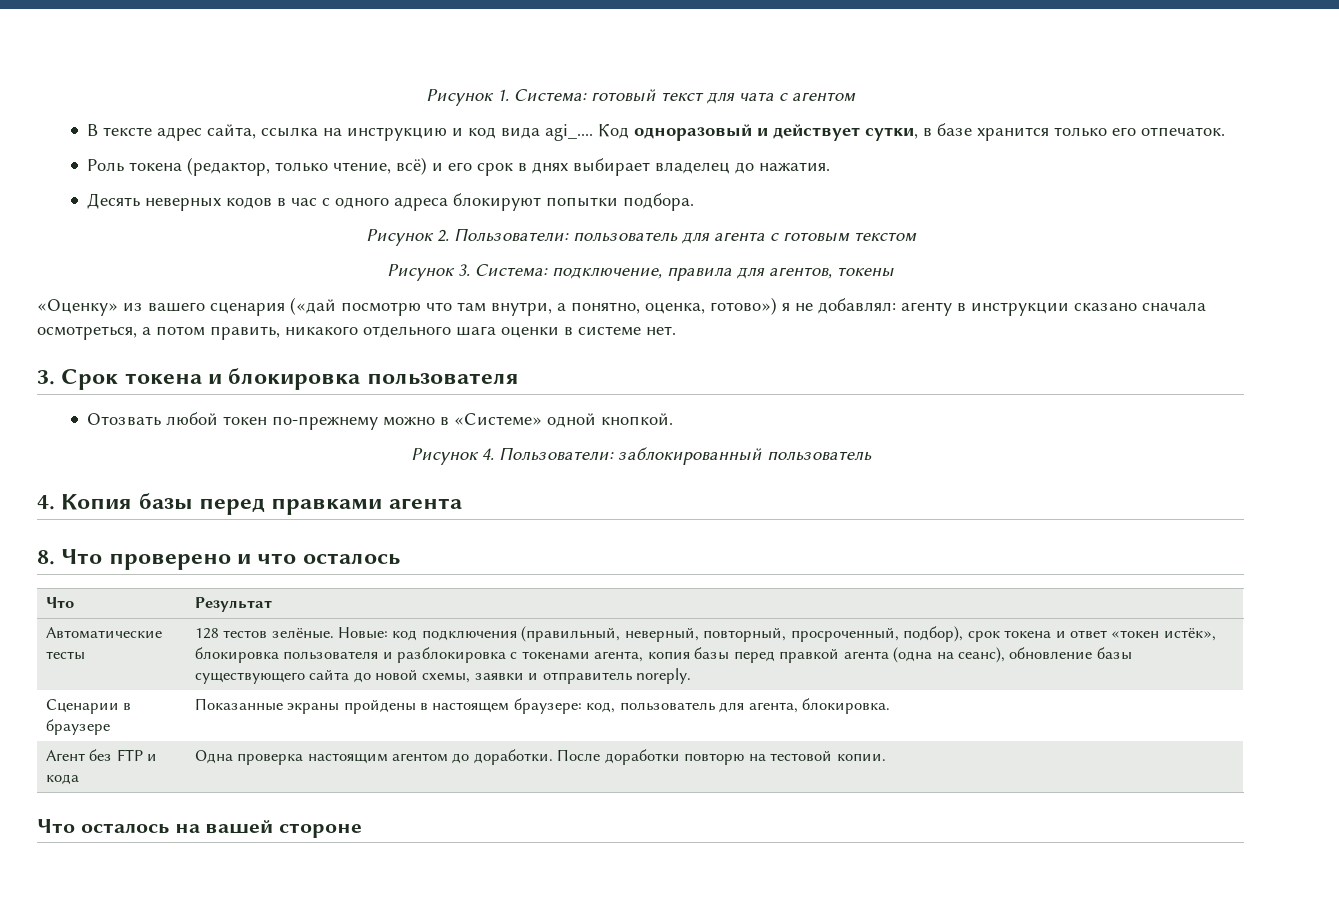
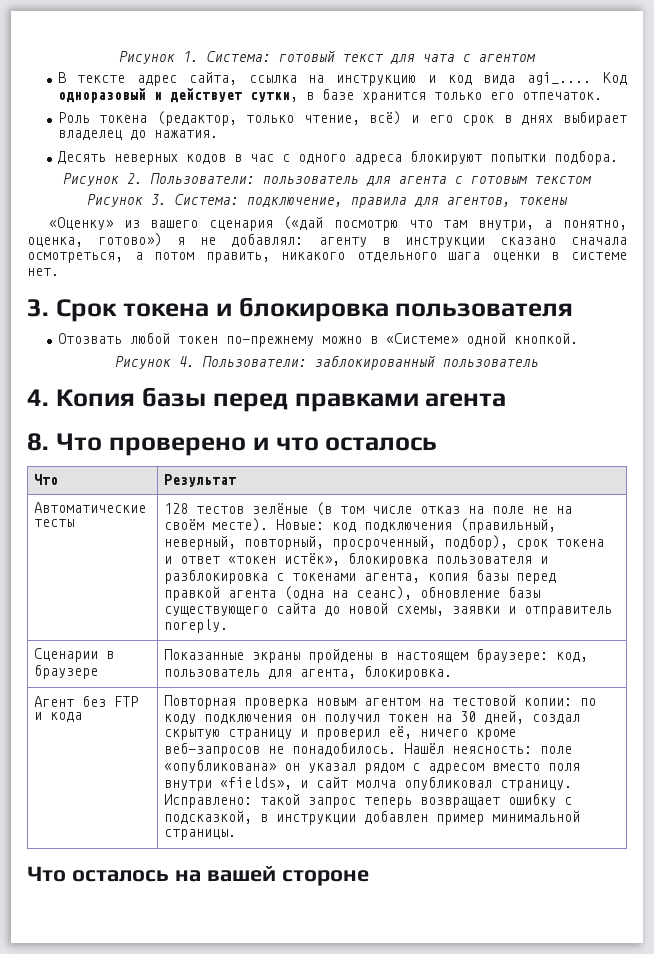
[271,628,334,639] зелёные. -> [252,502,573,516] [164,518,269,532] зелёные (в том числе отказ на поле не на своём месте).
[194,749,886,765] Одна проверка настоящим агентом до доработки. После доработки повторю на тестовой копии. -> [164,695,597,709] [164,711,581,724] [164,726,517,740] [164,742,573,757] [164,759,581,774] [164,776,573,791] [164,793,573,808] [164,810,581,825] [164,829,237,840] Повторная проверка новым агентом на тестовой копии: по коду подключения он получил токен на 30 дней, создал скрытую страницу и проверил её, ничего кроме веб-запросов не понадобилось. Нашёл неясность: поле «опубликована» он указал рядом с адресом вместо поля внутри «fields», и сайт молча опубликовал страницу. Исправлено: такой запрос теперь возвращает ошибку с подсказкой, в инструкции добавлен пример минимальной страницы.

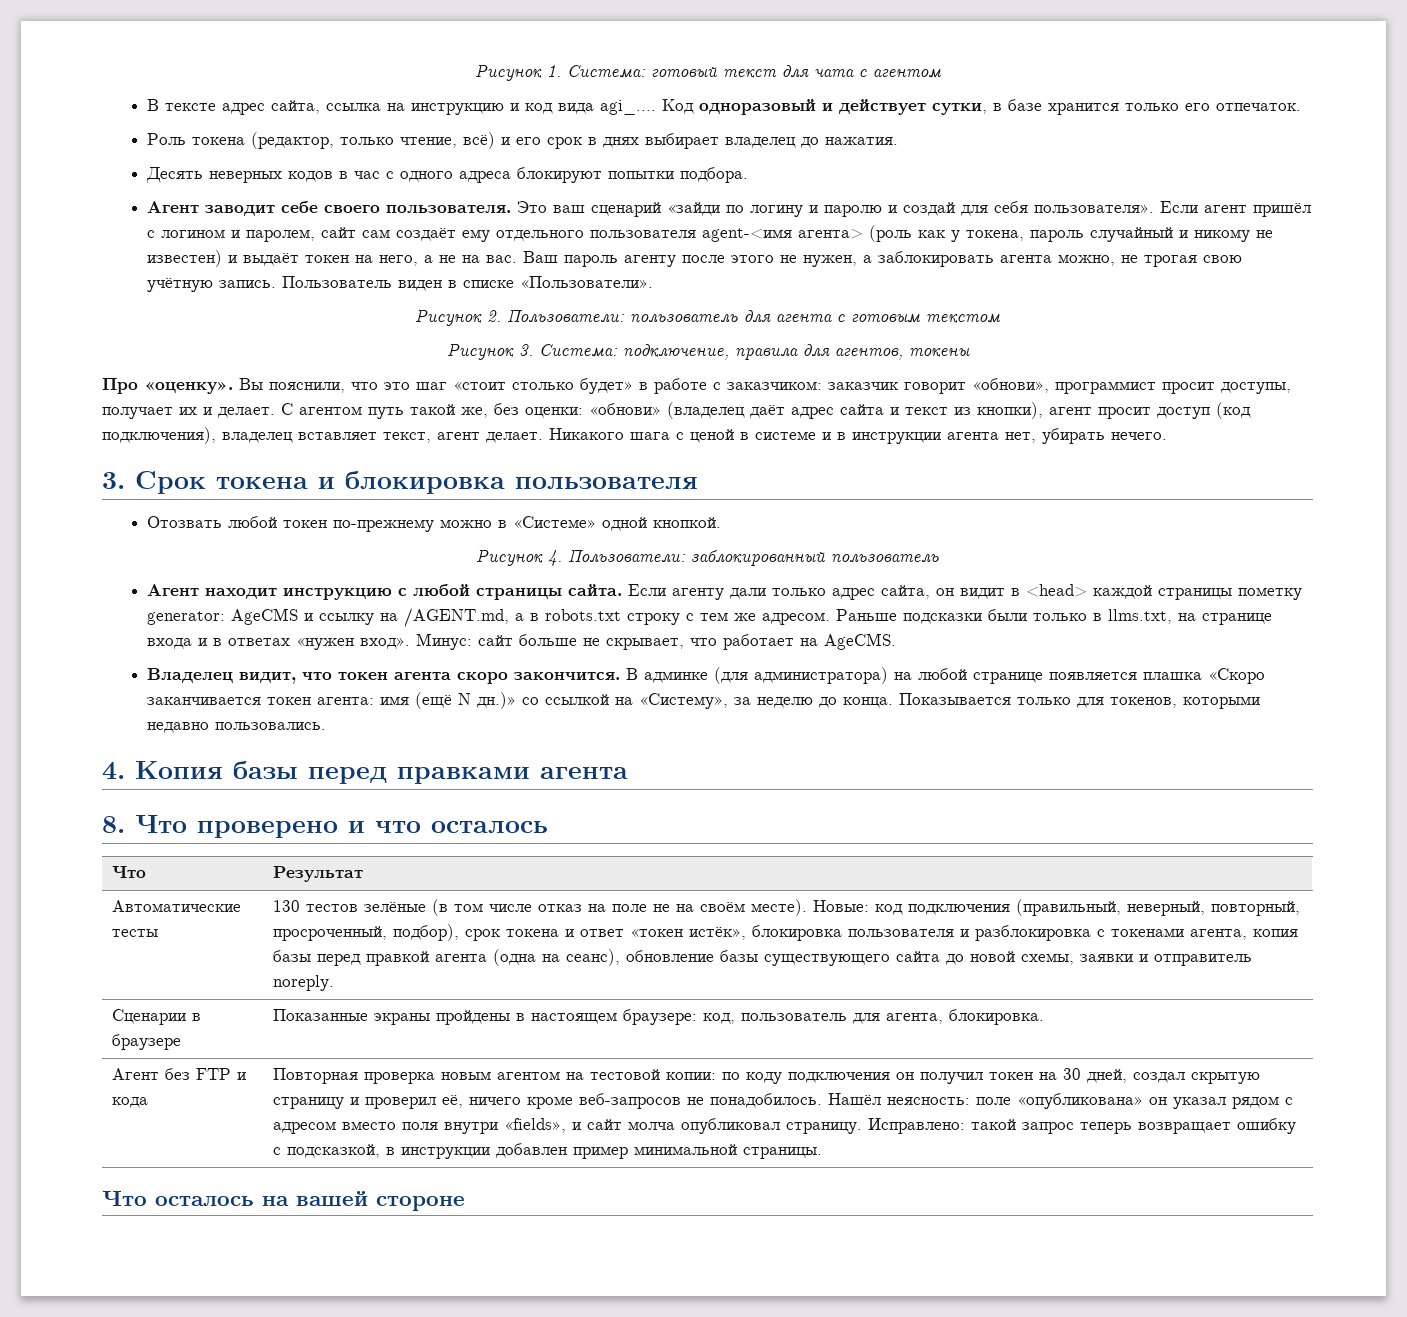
(618, 157) none -> [147,201,1312,217] [147,225,1274,242] [147,250,1243,267] [147,276,654,292] // Агент заводит себе своего пользователя. Это ваш сценарий «зайди по логину и паролю и создай для себя пользователя». Если агент пришёл с логином и паролем, сайт сам создаёт ему отдельного пользователя agent-<имя агента> (роль как у токена, пароль случайный и никому не известен) и выдаёт токен на него, а не на вас. Ваш пароль агенту после этого не нужен, а заблокировать агента можно, не трогая свою учётную запись. Пользователь виден в списке «Пользователи».
[49,216,627,231] [27,233,627,248] [27,252,627,263] [27,268,59,276] «Оценку» из вашего сценария («дай посмотрю что там внутри, а понятно, оценка, готово») я не добавлял: агенту в инструкции сказано сначала осмотреться, а потом править, никакого отдельного шага оценки в системе нет. -> [102,378,1291,394] [102,402,1251,419] [102,427,1167,444] Про «оценку». Вы пояснили, что это шаг «стоит столько будет» в работе с заказчиком: заказчик говорит «обнови», программист просит доступы, получает их и делает. С агентом путь такой же, без оценки: «обнови» (владелец даёт адрес сайта и текст из кнопки), агент просит доступ (код подключения), владелец вставляет текст, агент делает. Никакого шага с ценой в системе и в инструкции агента нет, убирать нечего.
(539, 363) none -> [147,584,1303,600] [147,608,1273,627] [147,633,897,650] [147,667,1266,684] [147,692,1261,709] [147,722,327,733] // Агент находит инструкцию с любой страницы сайта. Если агенту дали только адрес сайта, он видит в <head> каждой страницы пометку generator: AgeCMS и ссылку на /AGENT.md, а в robots.txt строку с тем же адресом. Раньше подсказки были только в llms.txt, на странице входа и в ответах «нужен вход». Минус: сайт больше не скрывает, что работает на AgeCMS. // Владелец видит, что токен агента скоро закончится. В админке (для администратора) на любой странице появляется плашка «Скоро заканчивается токен агента: имя (ещё N дн.)» со ссылкой на «Систему», за неделю до конца. Показывается только для токенов, которыми недавно пользовались.
[164,503,189,514] 128 -> [272,900,300,912] 130

